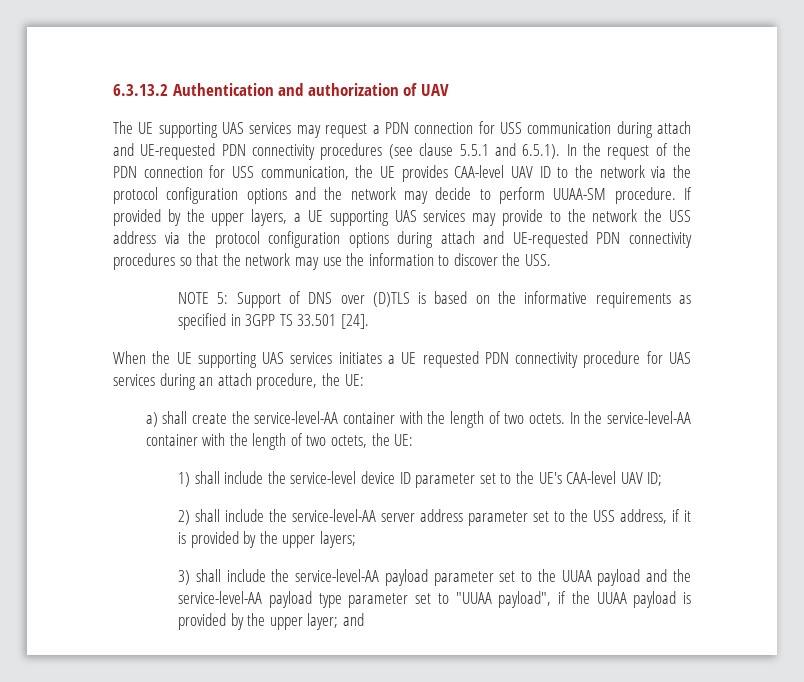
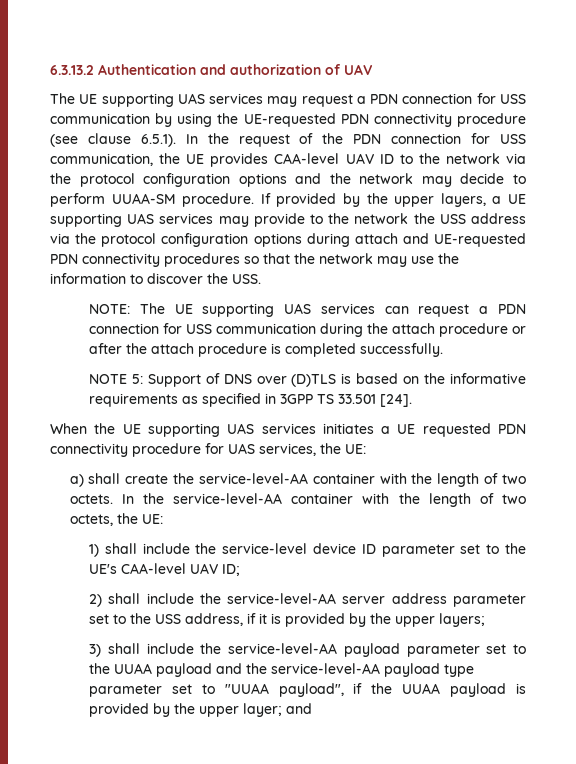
[616,121,691,138] [113,143,383,160] during attach and UE-requested PDN connectivity procedures -> [155,113,526,127] by using the UE-requested PDN connectivity procedure
[459,143,516,156] 5.5.1 and -> (131, 138) none
(552, 260) none -> [88,303,527,317] [88,323,527,337] [88,343,443,357] // NOTE: The UE supporting UAS services can request a PDN connection for USS communication during the attach procedure or after the attach procedure is completed successfully.
[113,373,318,390] services during an attach procedure, -> [259,443,316,456] services,

